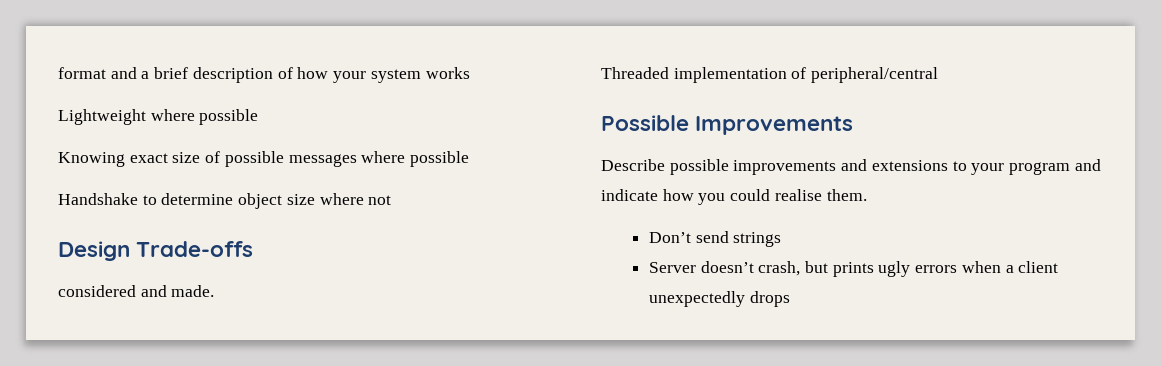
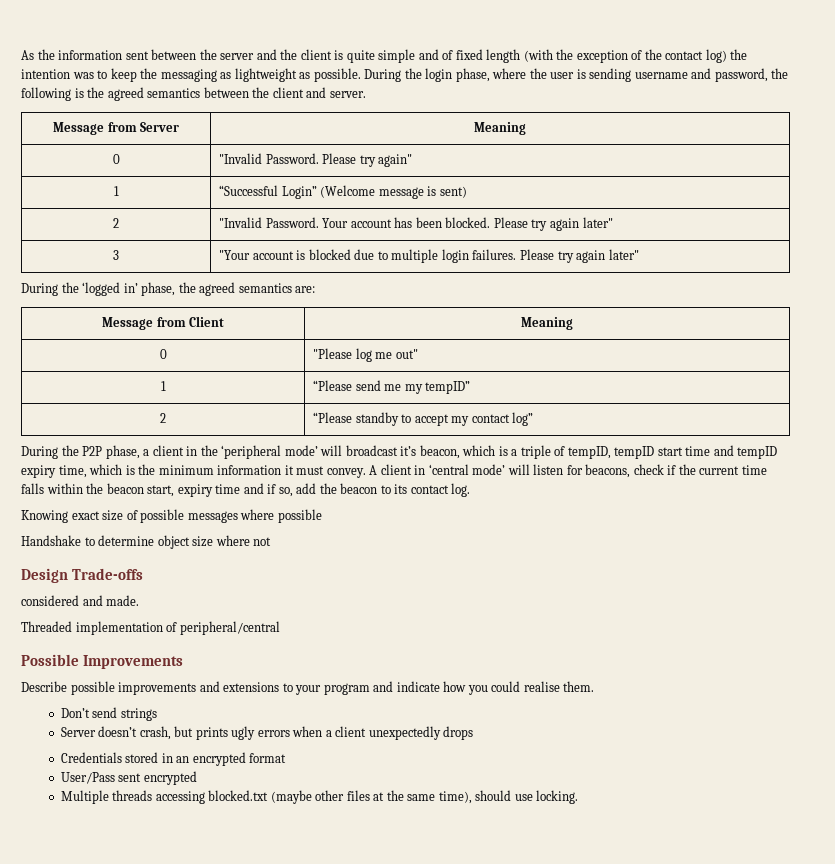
[58,67,470,83] [58,109,259,125] format and a brief description of how your system works // Lightweight where possible -> [21,49,748,63] [21,68,789,82] [21,87,366,101] [52,122,180,135] [474,122,526,135] [112,154,120,164] [219,153,413,167] [113,186,119,196] [219,185,467,199] [113,218,119,228] [219,217,613,231] [113,250,119,260] [219,249,639,263] [21,282,316,296] [101,316,225,330] [521,317,573,330] [159,349,167,359] [313,348,418,362] [160,381,166,391] [313,380,471,394] [160,413,166,423] [313,412,534,426] [21,445,778,459] [21,464,767,478] [21,483,471,497] As the information sent between the server and the client is quite simple and of fixed length (with the exception of the contact log) the intention was to keep the messaging as lightweight as possible. During the login phase, where the user is sending username and password, the following is the agreed semantics between the client and server. // Message from Server | Meaning // 0 | "Invalid Password. Please try again" // 1 | “Successful Login” (Welcome message is sent) // 2 | "Invalid Password. Your account has been blocked. Please try again later" // 3 | "Your account is blocked due to multiple login failures. Please try again later" // During the ‘logged in’ phase, the agreed semantics are: // Message from Client | Meaning // 0 | "Please log me out" // 1 | “Please send me my tempID” // 2 | “Please standby to accept my contact log” // During the P2P phase, a client in the ‘peripheral mode’ will broadcast it’s beacon, which is a triple of tempID, tempID start time and tempID expiry time, which is the minimum information it must convey. A client in ‘central mode’ will listen for beacons, check if the current time falls within the beacon start, expiry time and if so, add the beacon to its contact log.
(790, 299) none -> [60,752,287,766] [60,771,197,785] [60,790,579,804] // Credentials stored in an encrypted format // User/Pass sent encrypted // Multiple threads accessing blocked.txt (maybe other files at the same time), should use locking.

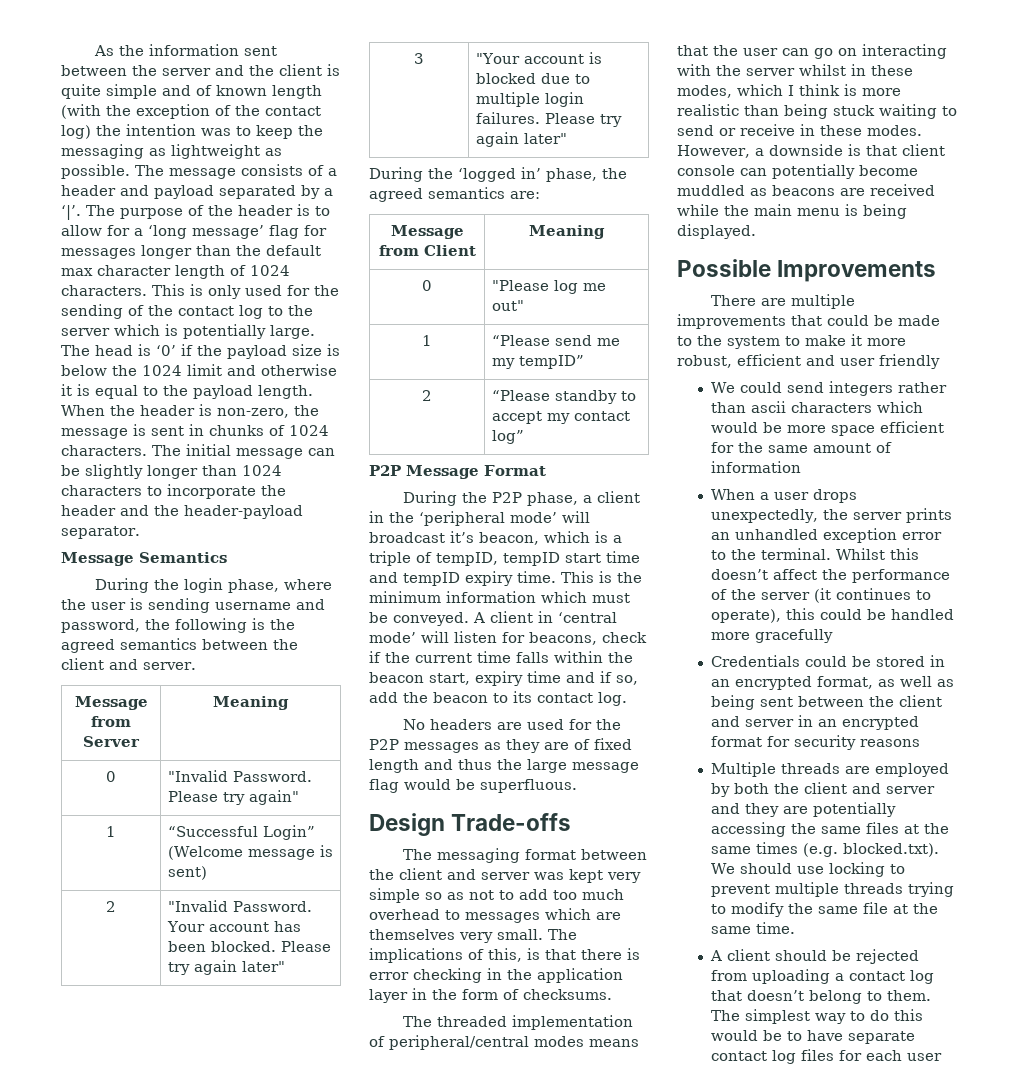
[455,49,483,60] fixed -> [216,85,267,96] known
(361, 75) none -> [135,164,337,179] [61,185,333,199] [61,204,330,220] [61,225,327,239] [61,245,321,259] [61,265,290,279] [61,284,339,299] [61,304,313,319] [61,324,315,339] [61,344,340,359] [61,364,337,376] [61,384,313,399] [61,404,319,418] [61,424,329,439] [61,444,335,459] [61,464,282,479] [61,484,286,499] [61,505,303,519] [61,526,140,539] [61,552,227,566] The message consists of a header and payload separated by a ‘|’. The purpose of the header is to allow for a ‘long message’ flag for messages longer than the default max character length of 1024 characters. This is only used for the sending of the contact log to the server which is potentially large. The head is ‘0’ if the payload size is below the 1024 limit and otherwise it is equal to the payload length. When the header is non-zero, the message is sent in chunks of 1024 characters. The initial message can be slightly longer than 1024 characters to incorporate the header and the header-payload separator. // Message Semantics //
(534, 419) none -> [369,465,546,479] // P2P Message Format
[58,464,123,478] time, which -> [517,571,594,583] time. This
[284,465,366,478] it must convey. -> [541,591,630,603] [369,612,469,626] which must be conveyed.
[21,509,322,523] [21,535,272,549] [21,568,144,583] [21,595,140,606] [21,621,280,635] [21,654,184,669] [21,681,595,695] [60,707,157,721] [60,726,474,740] Knowing exact size of possible messages where possible // Handshake to determine object size where not // Design Trade-offs // considered and made. // Threaded implementation of peripheral/central // Possible Improvements // Describe possible improvements and extensions to your program and indicate how you could realise them. // Don’t send strings // Server doesn’t crash, but prints ugly errors when a client unexpectedly drops -> [403,719,622,730] [369,738,632,753] [369,759,639,773] [369,779,577,793] [369,813,572,836] [403,848,648,863] [369,868,641,883] [369,888,624,903] [369,908,621,923] [369,929,577,943] [369,948,640,963] [369,968,623,983] [369,988,612,1003] [403,1015,634,1030] [369,1035,639,1050] [677,44,947,59] [677,64,913,76] [677,84,901,98] [677,104,957,119] [677,124,922,136] [677,144,945,158] [677,164,918,179] [677,184,935,196] [677,204,907,219] [677,224,756,239] [677,259,937,282] [711,294,856,309] [677,314,940,329] [677,334,906,349] [677,354,940,369] [711,381,948,396] [711,401,924,413] [711,421,945,436] [711,442,893,453] [711,461,802,473] [711,489,858,503] [711,508,953,523] [711,528,943,543] [711,548,920,560] [711,569,951,583] [711,588,932,603] [711,608,955,623] [711,629,834,643] No headers are used for the P2P messages as they are of fixed length and thus the large message flag would be superfluous. // Design Trade-offs // The messaging format between the client and server was kept very simple so as not to add too much overhead to messages which are themselves very small. The implications of this, is that there is error checking in the application layer in the form of checksums. // The threaded implementation of peripheral/central modes means that the user can go on interacting with the server whilst in these modes, which I think is more realistic than being stuck waiting to send or receive in these modes. However, a downside is that client console can potentially become muddled as beacons are received while the main menu is being displayed. // Possible Improvements // There are multiple improvements that could be made to the system to make it more robust, efficient and user friendly // We could send integers rather than ascii characters which would be more space efficient for the same amount of information // When a user drops unexpectedly, the server prints an unhandled exception error to the terminal. Whilst this doesn’t affect the performance of the server (it continues to operate), this could be handled more gracefully
(122, 757) none -> [805,656,872,667] could be
[249,753,287,763] [60,771,197,785] [60,790,579,804] format // User/Pass sent encrypted // Multiple threads accessing blocked.txt (maybe other files at the same time), should use locking. -> [817,676,955,689] [711,695,943,710] [711,715,920,730] [711,735,921,750] [711,762,950,777] [711,782,936,797] [711,802,897,817] [711,822,950,837] [711,842,940,857] [711,862,906,877] [711,882,955,897] [711,902,939,917] [711,922,796,934] [710,949,920,964] [711,969,935,984] [711,990,932,1004] [711,1009,924,1024] [711,1030,916,1044] [711,1049,943,1064] format, as well as being sent between the client and server in an encrypted format for security reasons // Multiple threads are employed by both the client and server and they are potentially accessing the same files at the same times (e.g. blocked.txt). We should use locking to prevent multiple threads trying to modify the same file at the same time. // A client should be rejected from uploading a contact log that doesn’t belong to them. The simplest way to do this would be to have separate contact log files for each user

